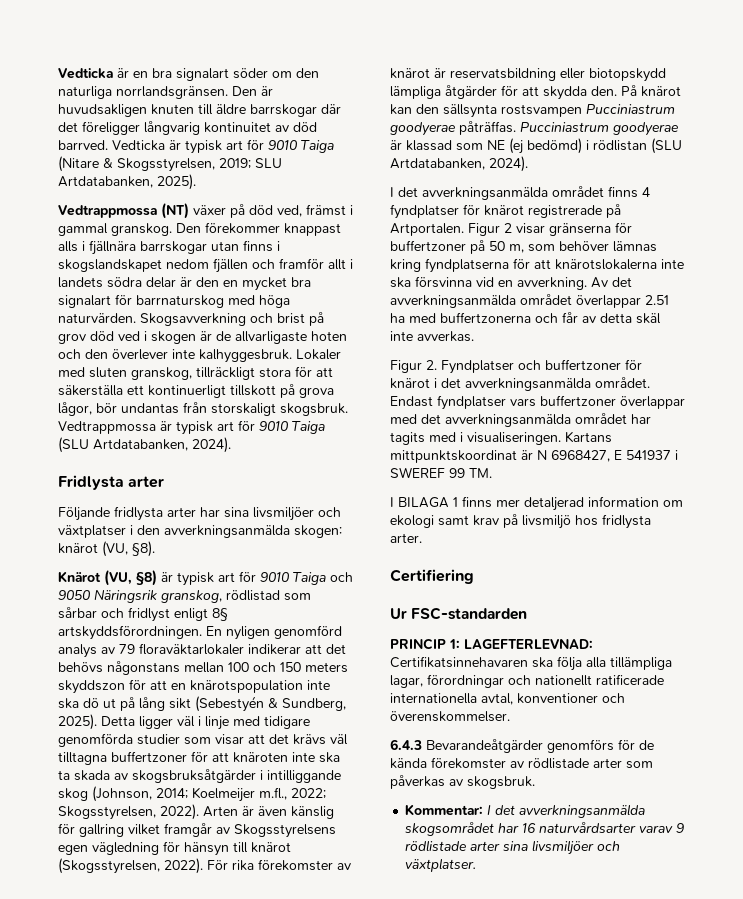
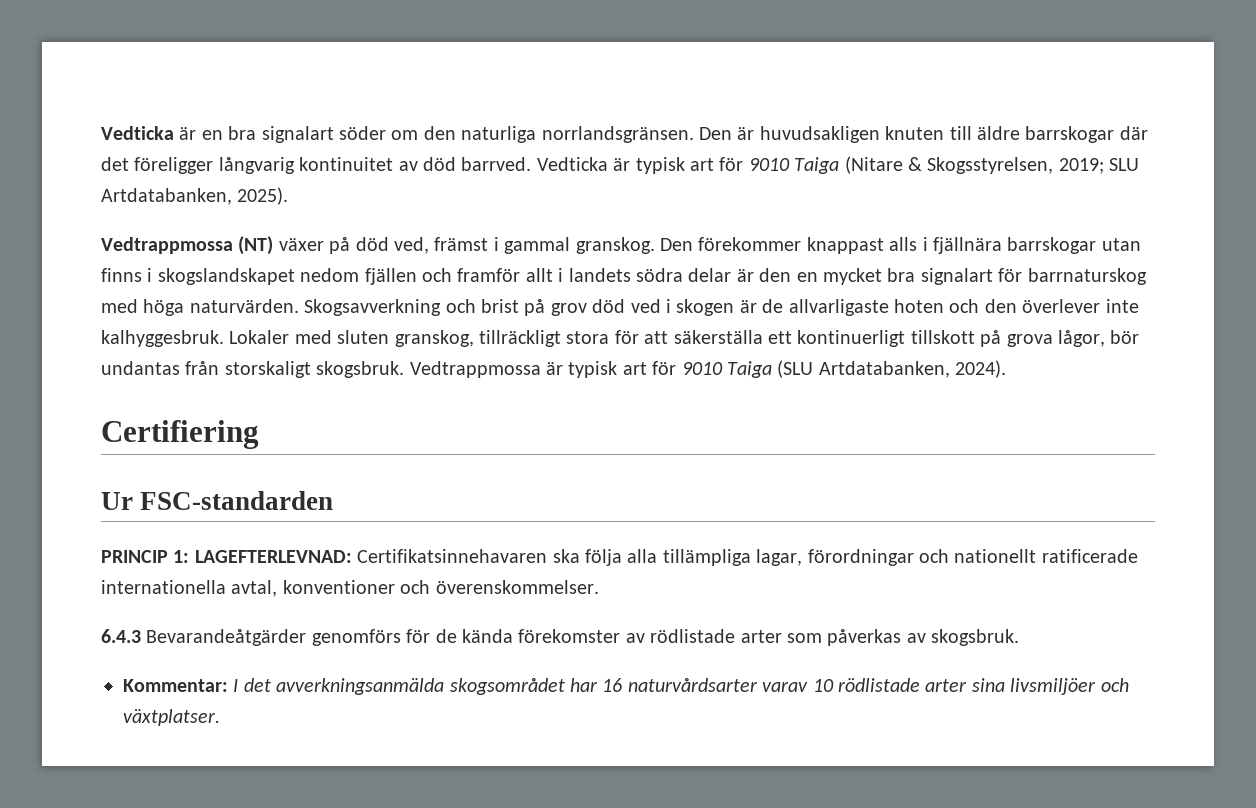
[58,475,165,490] [58,506,341,521] [58,525,342,538] [58,541,155,557] [58,570,353,586] [58,589,311,603] [58,607,228,622] [58,625,342,640] [58,643,346,658] [58,661,348,675] [58,679,330,694] [58,696,346,712] [58,714,310,730] [58,733,348,747] [58,751,340,765] [58,769,341,783] [58,786,326,802] [58,804,334,820] [58,823,336,838] [58,841,291,856] [58,858,351,874] [390,68,666,82] [390,85,681,100] [390,104,675,118] [390,121,679,136] [390,138,682,154] [390,156,528,172] [390,186,650,200] [390,204,621,219] [390,222,632,236] [390,240,657,254] [390,258,684,273] [390,276,632,290] [390,294,669,308] [390,312,661,324] [390,331,474,342] [390,359,642,374] [390,377,650,391] [390,395,685,410] [390,413,651,427] [390,431,612,445] [390,450,678,463] [390,467,492,478] [390,496,683,511] [390,514,651,529] [390,533,422,543] // Fridlysta arter // Följande fridlysta arter har sina livsmiljöer och växtplatser i den avverkningsanmälda skogen: knärot (VU, §8). // Knärot (VU, §8) är typisk art för 9010 Taiga och 9050 Näringsrik granskog, rödlistad som sårbar och fridlyst enligt 8§ artskyddsförordningen. En nyligen genomförd analys av 79 floraväktarlokaler indikerar att det behövs någonstans mellan 100 och 150 meters skyddszon för att en knärotspopulation inte ska dö ut på lång sikt (Sebestyén & Sundberg, 2025). Detta ligger väl i linje med tidigare genomförda studier som visar att det krävs väl tilltagna buffertzoner för att knäroten inte ska ta skada av skogsbruksåtgärder i intilliggande skog (Johnson, 2014; Koelmeijer m.fl., 2022; Skogsstyrelsen, 2022). Arten är även känslig för gallring vilket framgår av Skogsstyrelsens egen vägledning för hänsyn till knärot (Skogsstyrelsen, 2022). För rika förekomster av knärot är reservatsbildning eller biotopskydd lämpliga åtgärder för att skydda den. På knärot kan den sällsynta rostsvampen Pucciniastrum goodyerae påträffas. Pucciniastrum goodyerae är klassad som NE (ej bedömd) i rödlistan (SLU Artdatabanken, 2024). // I det avverkningsanmälda området finns 4 fyndplatser för knärot registrerade på Artportalen. Figur 2 visar gränserna för buffertzoner på 50 m, som behöver lämnas kring fyndplatserna för att knärotslokalerna inte ska försvinna vid en avverkning. Av det avverkningsanmälda området överlappar 2.51 ha med buffertzonerna och får av detta skäl inte avverkas. // Figur 2. Fyndplatser och buffertzoner för knärot i det avverkningsanmälda området. Endast fyndplatser vars buffertzoner överlappar med det avverkningsanmälda området har tagits med i visualiseringen. Kartans mittpunktskoordinat är N 6968427, E 541937 i SWEREF 99 TM. // I BILAGA 1 finns mer detaljerad information om ekologi samt krav på livsmiljö hos fridlysta arter. -> (1007, 369) none
[676,823,685,833] 9 -> [812,679,834,692] 10

